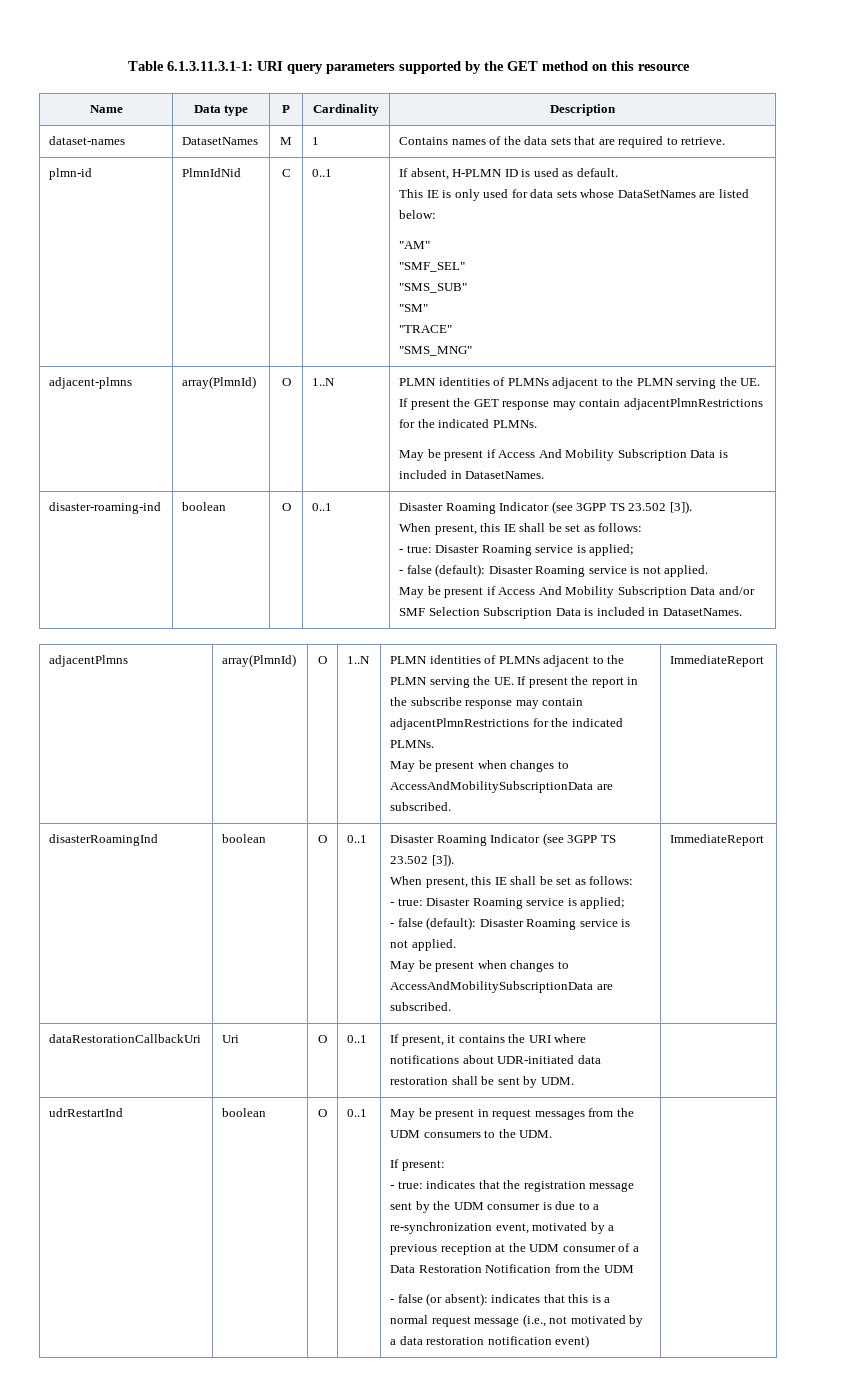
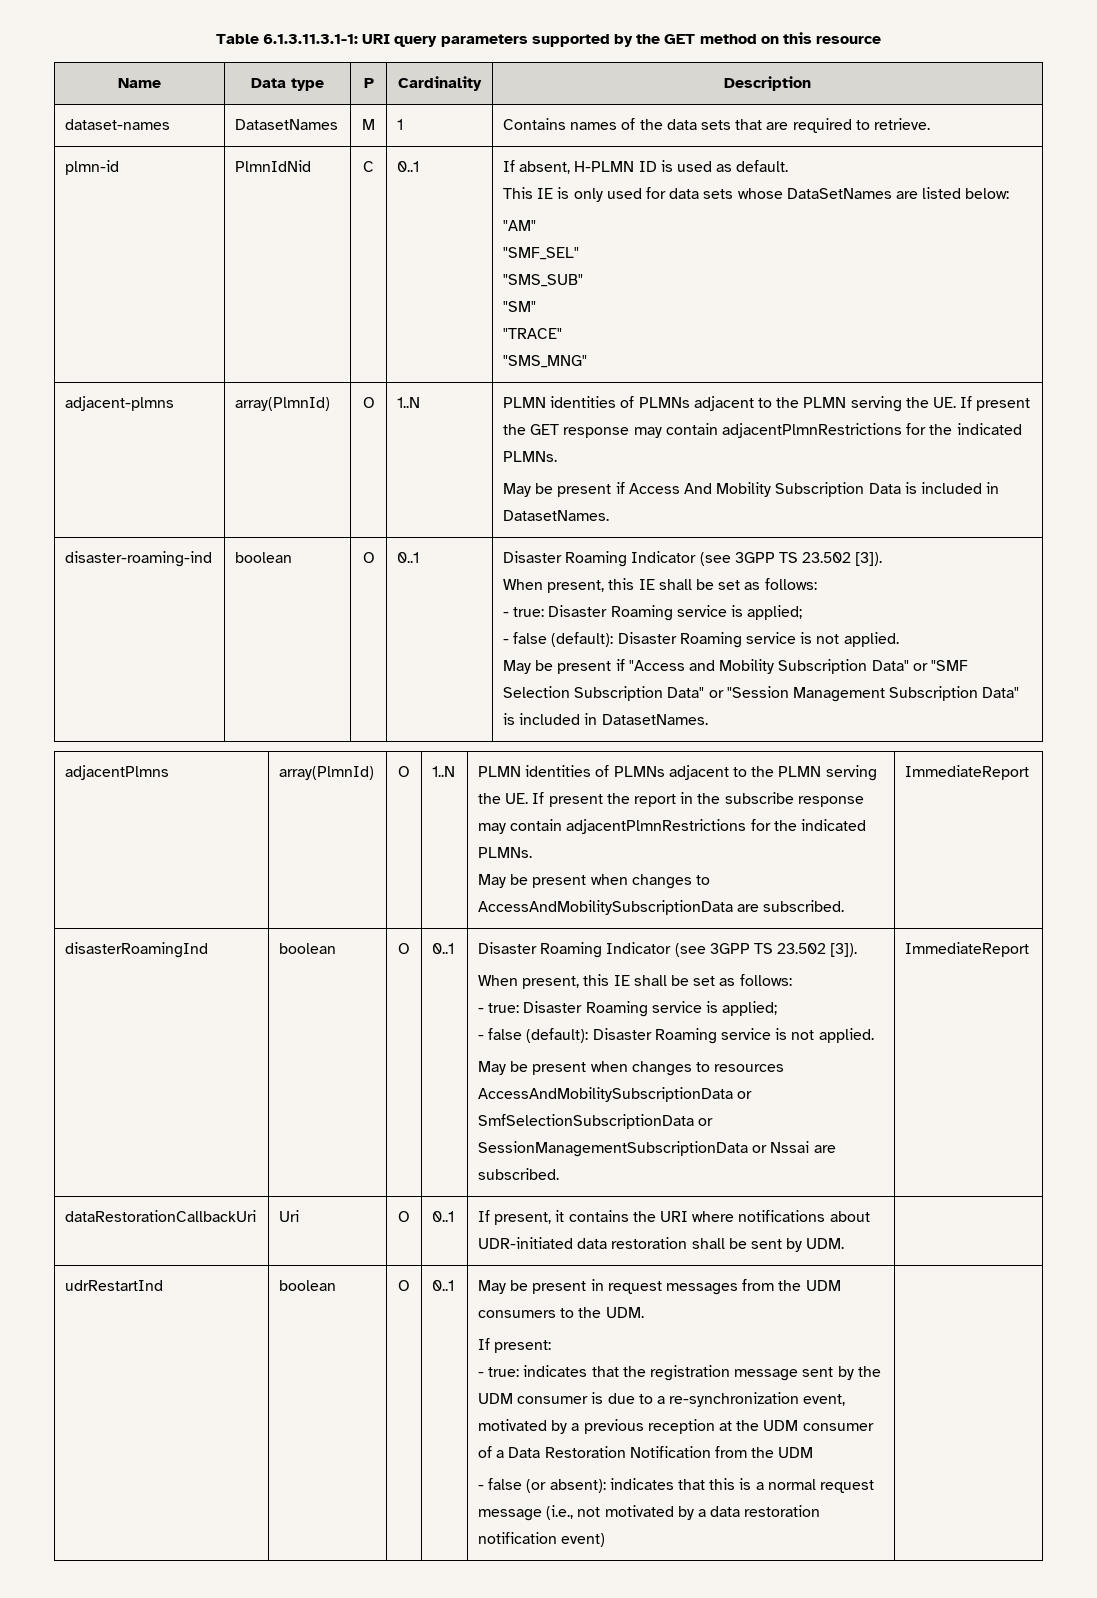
[498,586,755,598] [399,607,581,619] Access And Mobility Subscription Data and/or SMF Selection Subscription Data -> [628,659,968,674] [503,686,1020,702] "Access and Mobility Subscription Data" or "SMF Selection Subscription Data" or "Session Management Subscription Data"
[390,981,594,993] AccessAndMobilitySubscriptionData -> [714,1064,785,1072] [478,1087,753,1102] [478,1114,714,1129] [478,1141,810,1157] resources AccessAndMobilitySubscriptionData or SmfSelectionSubscriptionData or SessionManagementSubscriptionData or Nssai

